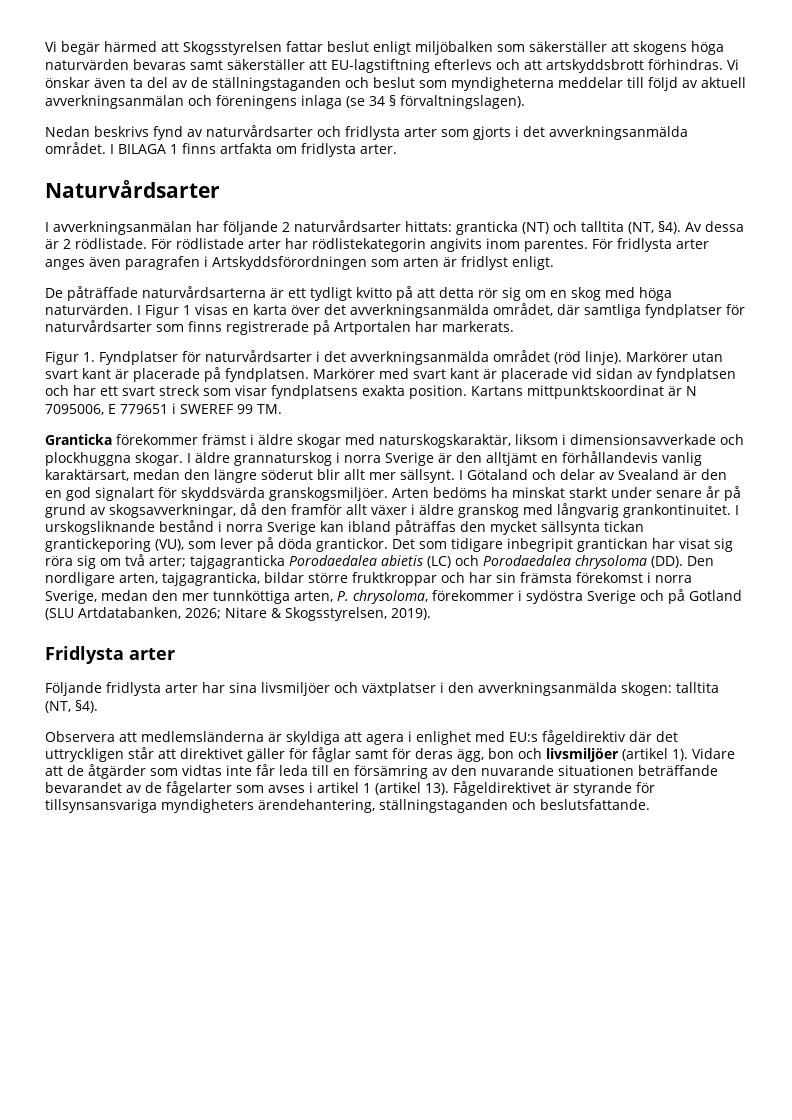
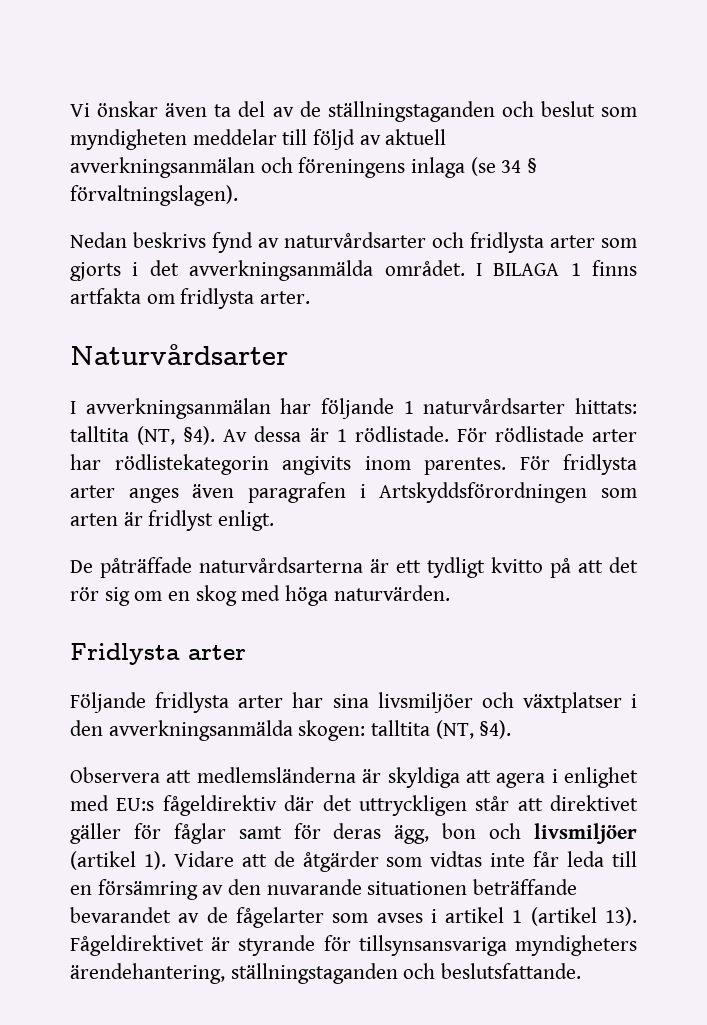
[45,41,724,55] [45,59,739,73] Vi begär härmed att Skogsstyrelsen fattar beslut enligt miljöbalken som säkerställer att skogens höga naturvärden bevaras samt säkerställer att EU-lagstiftning efterlevs och att artskyddsbrott förhindras. Vi -> [70,103,90,117] Vi
[451,77,554,91] myndigheterna -> [70,129,187,150] myndigheten
[282,222,290,232] 2 -> [403,401,414,414] 1
[456,221,577,235] granticka (NT) och -> (637, 406) none
[63,239,71,249] 2 -> [336,429,347,442] 1
[439,287,474,298] detta -> [609,557,638,573] det
[137,303,745,318] [45,320,514,335] [45,350,723,365] [45,367,736,382] [45,385,697,399] [45,403,282,415] [45,434,744,448] [45,451,702,466] [45,469,727,483] [45,486,741,501] [45,503,739,518] [45,520,644,535] [45,537,733,552] [45,554,714,569] [45,572,692,586] [45,589,742,604] [45,607,431,621] I Figur 1 visas en karta över det avverkningsanmälda området, där samtliga fyndplatser för naturvårdsarter som finns registrerade på Artportalen har markerats. // Figur 1. Fyndplatser för naturvårdsarter i det avverkningsanmälda området (röd linje). Markörer utan svart kant är placerade på fyndplatsen. Markörer med svart kant är placerade vid sidan av fyndplatsen och har ett svart streck som visar fyndplatsens exakta position. Kartans mittpunktskoordinat är N 7095006, E 779651 i SWEREF 99 TM. // Granticka förekommer främst i äldre skogar med naturskogskaraktär, liksom i dimensionsavverkade och plockhuggna skogar. I äldre grannaturskog i norra Sverige är den alltjämt en förhållandevis vanlig karaktärsart, medan den längre söderut blir allt mer sällsynt. I Götaland och delar av Svealand är den en god signalart för skyddsvärda granskogsmiljöer. Arten bedöms ha minskat starkt under senare år på grund av skogsavverkningar, då den framför allt växer i äldre granskog med långvarig grankontinuitet. I urskogsliknande bestånd i norra Sverige kan ibland påträffas den mycket sällsynta tickan grantickeporing (VU), som lever på döda grantickor. Det som tidigare inbegripit grantickan har visat sig röra sig om två arter; tajgagranticka Porodaedalea abietis (LC) och Porodaedalea chrysoloma (DD). Den nordligare arten, tajgagranticka, bildar större fruktkroppar och har sin främsta förekomst i norra Sverige, medan den mer tunnköttiga arten, P. chrysoloma, förekommer i sydöstra Sverige och på Gotland (SLU Artdatabanken, 2026; Nitare & Skogsstyrelsen, 2019). -> (450, 593) none

